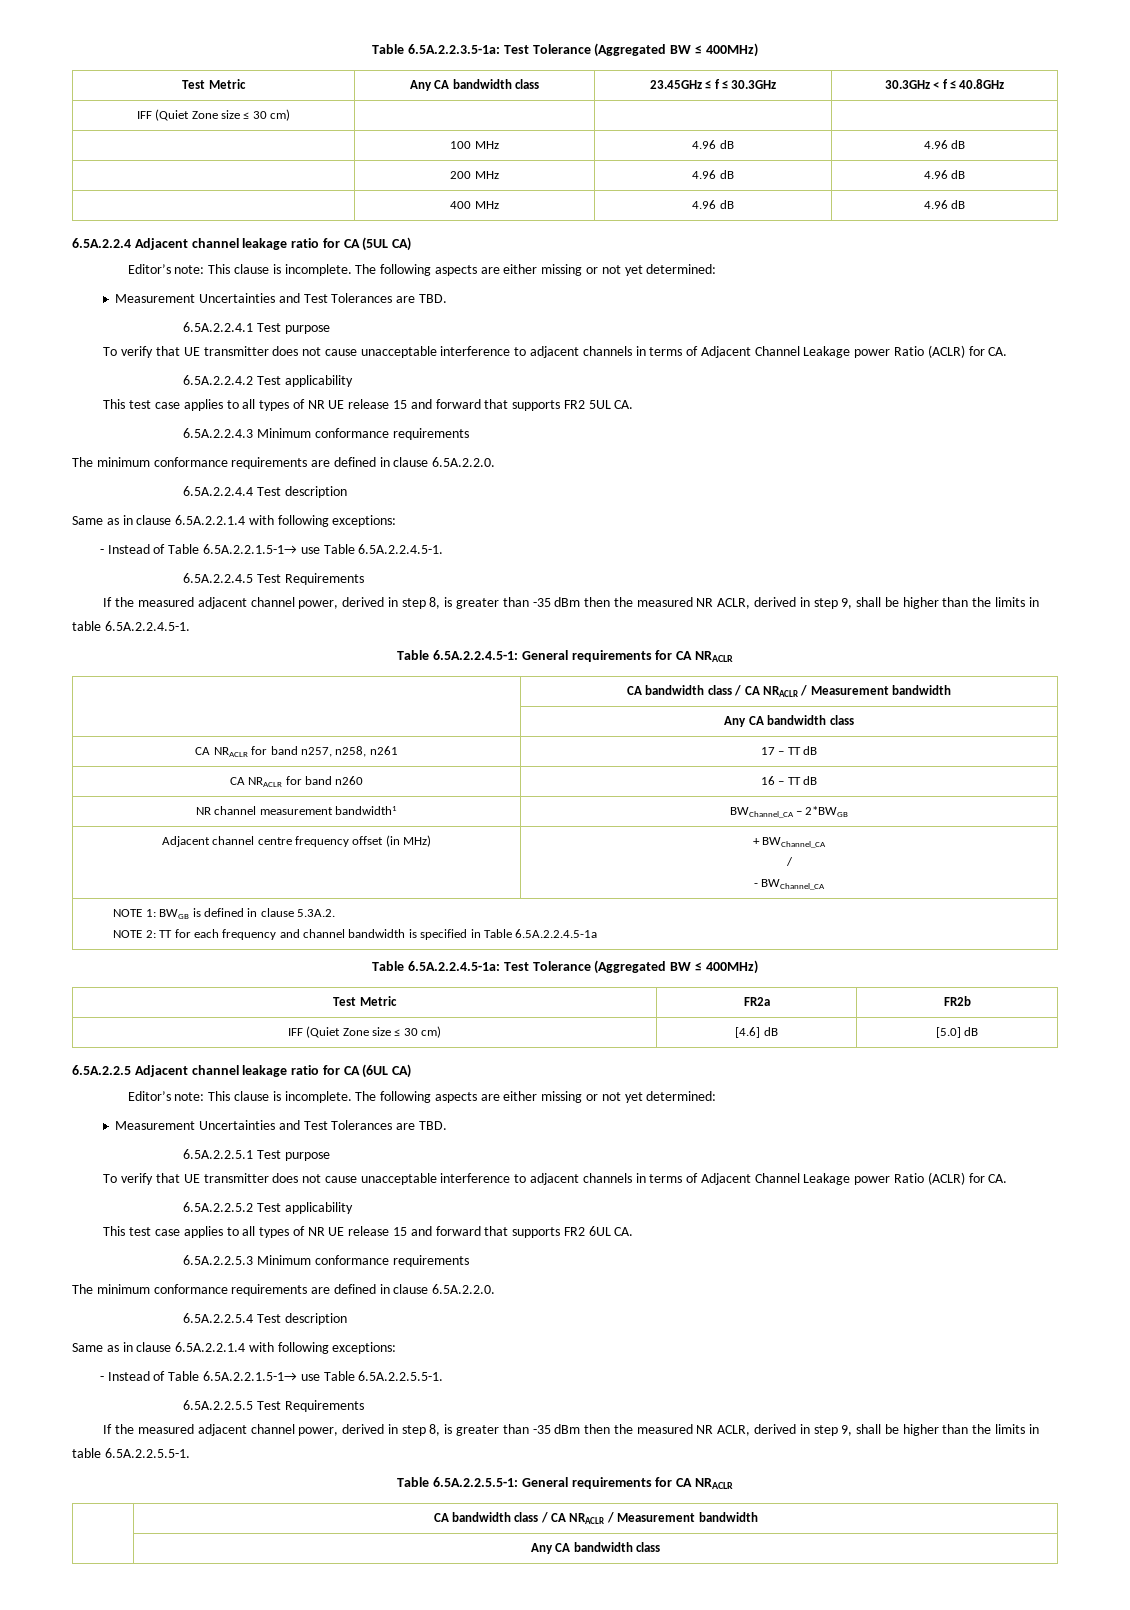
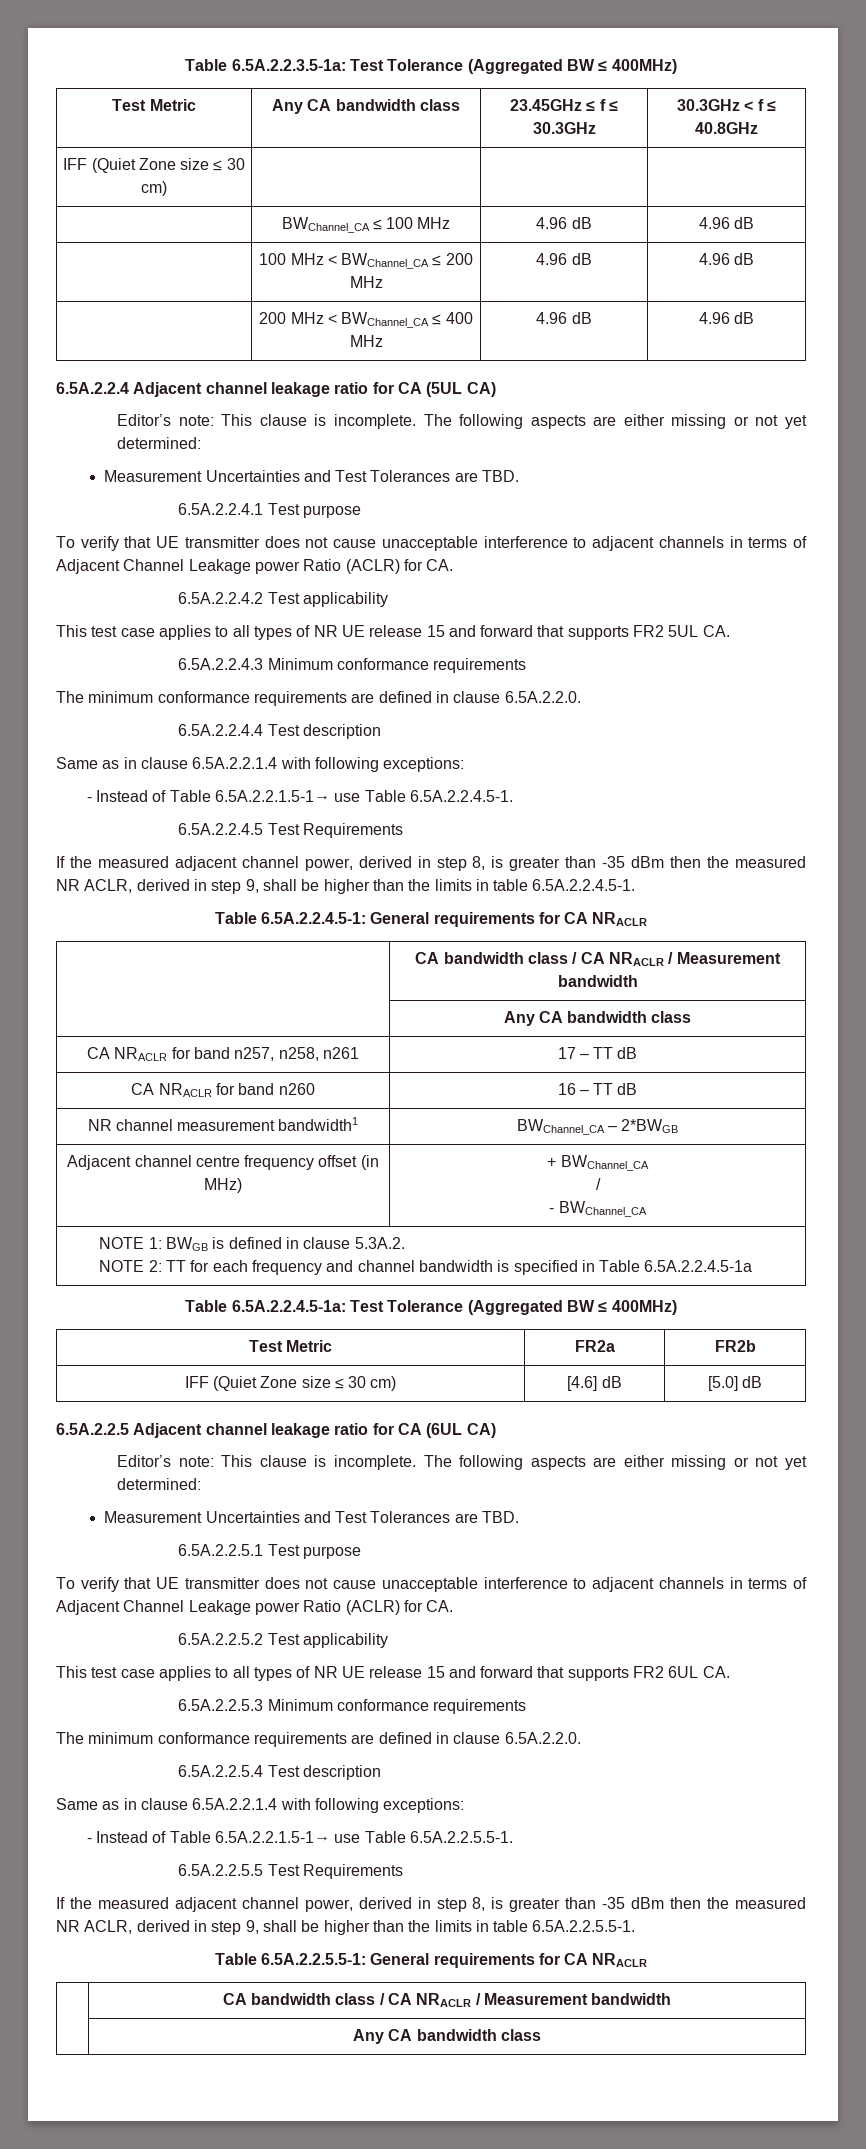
(291, 115) none -> [281,217,382,233] BWChannel_CA ≤
[450,171,499,179] [692,170,734,179] [923,170,966,179] 200 MHz | 4.96 dB | 4.96 dB // | -> [259,253,473,269] [349,276,383,288] [536,253,592,265] [698,253,755,265] [259,312,442,328] 100 MHz < BWChannel_CA ≤ 200 MHz | 4.96 dB | 4.96 dB // | 200 MHz < BWChannel_CA ≤

